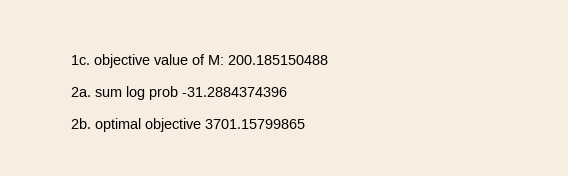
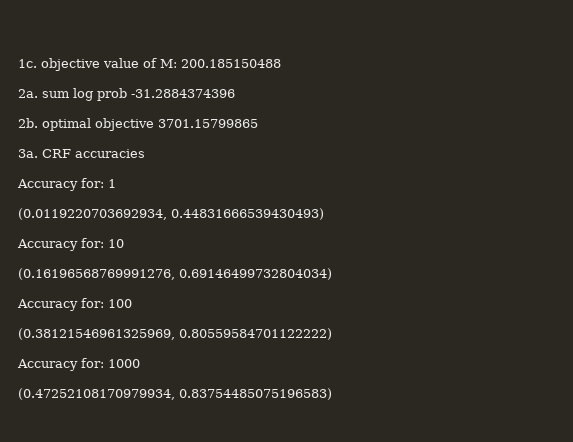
(305, 124) none -> [18,149,145,158] [17,178,116,191] [18,208,324,220] [17,238,124,251] [18,268,332,280] [17,298,132,311] [18,328,332,340] [17,358,140,371] [18,388,332,400] // 3a. CRF accuracies // Accuracy for: 1 // (0.0119220703692934, 0.44831666539430493) // Accuracy for: 10 // (0.16196568769991276, 0.69146499732804034) // Accuracy for: 100 // (0.38121546961325969, 0.80559584701122222) // Accuracy for: 1000 // (0.47252108170979934, 0.83754485075196583)

